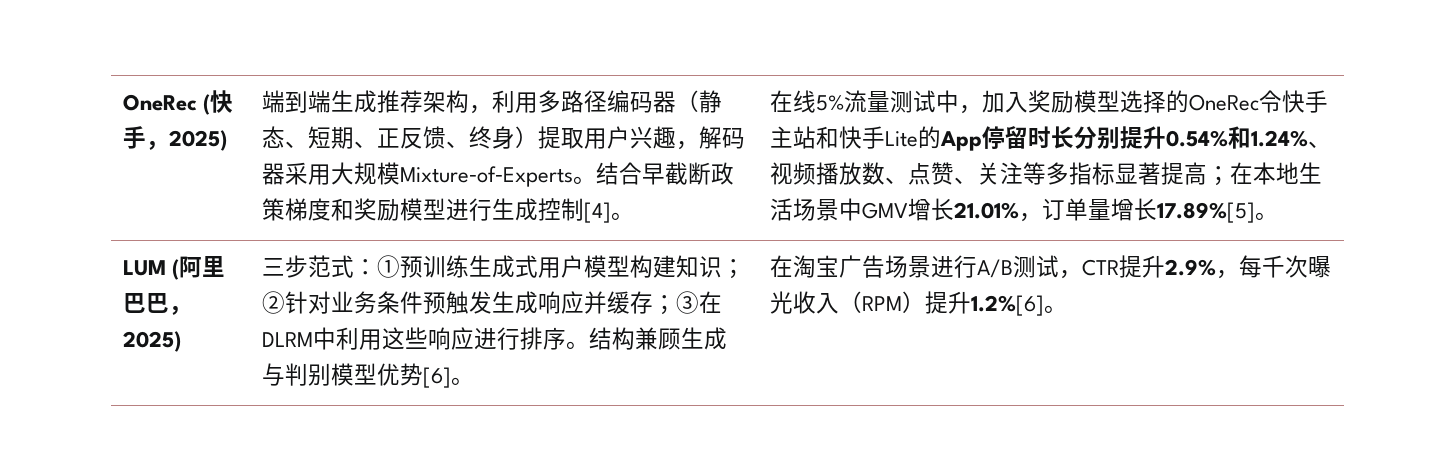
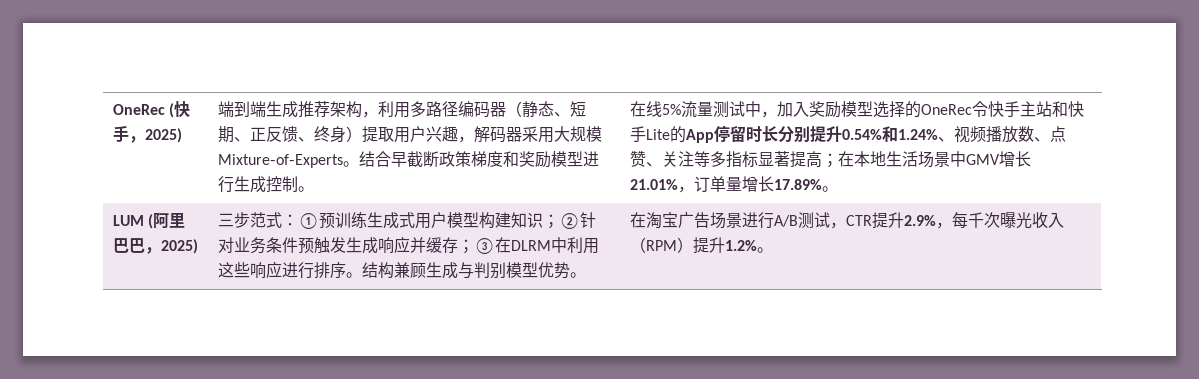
[584,202,612,223] [4] -> (299, 184) none
[1157,202,1256,223] 17.89%[5] -> [774,179,823,190] 17.89%
[423,367,452,388] [6] -> (571, 270) none
[971,295,1045,316] 1.2%[6] -> [725,240,758,251] 1.2%

